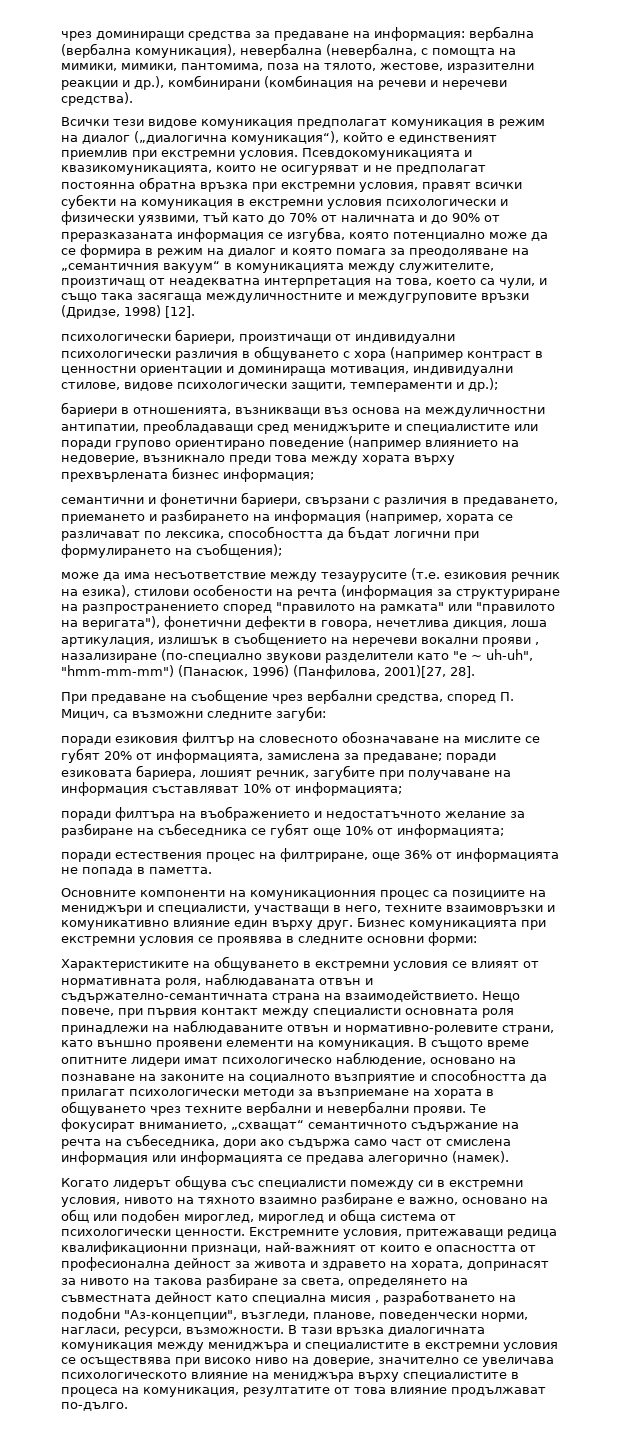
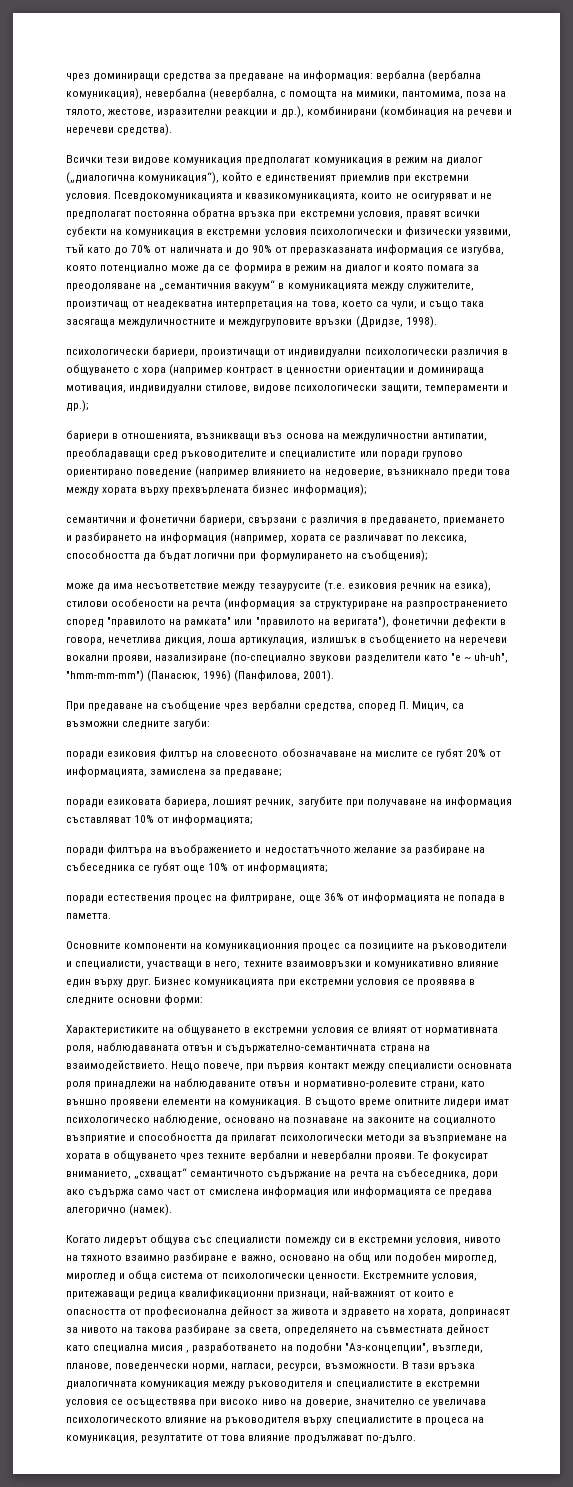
[121,63,177,71] мимики, -> (399, 95) none
[124,305,195,318] 1998) [12]. -> [405,316,437,328] 1998).
[293,424,390,434] мениджърите -> [181,451,268,460] ръководителите
[223,468,314,482] информация; -> [292,484,367,496] информация);
[482,637,539,647] прояви , -> [112,655,153,663] прояви,
[384,665,475,678] 2001)[27, 28]. -> [303,670,335,682] 2001).
(442, 758) none -> (283, 773) //
[61,905,142,915] мениджъри -> [431,943,507,952] ръководители
[208,1342,289,1352] мениджъра -> [248,1381,324,1390] ръководителя
[273,1372,354,1382] мениджъра -> [225,1417,301,1426] ръководителя

